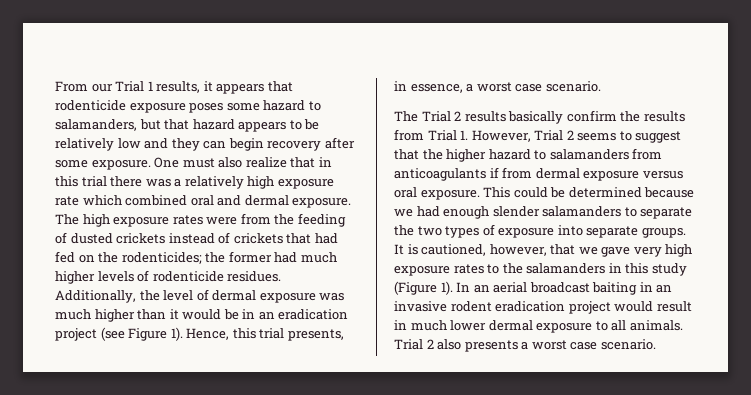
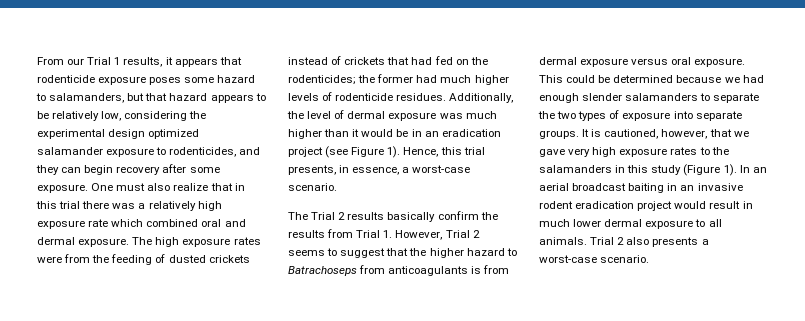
[117,138,141,149] low -> [101,111,207,121] [37,129,200,139] [37,147,237,157] low, considering the experimental design optimized salamander exposure to rodenticides,
[476,82,543,92] worst case -> [412,165,471,173] worst-case
[549,149,629,160] salamanders -> [288,266,357,276] Batrachoseps
[489,167,499,178] if -> [471,266,482,274] is
[531,340,598,350] worst case -> [539,255,597,263] worst-case

